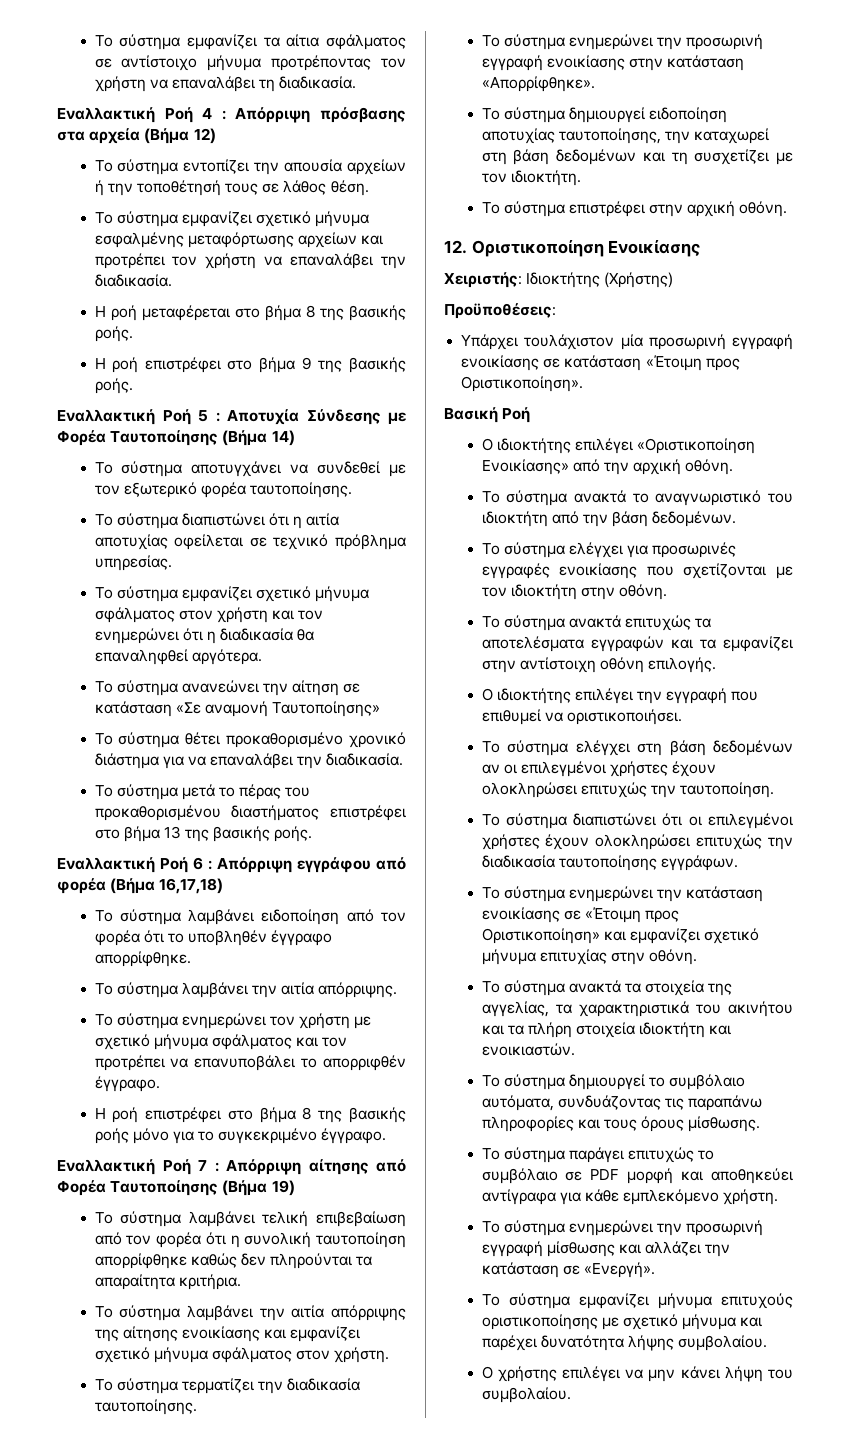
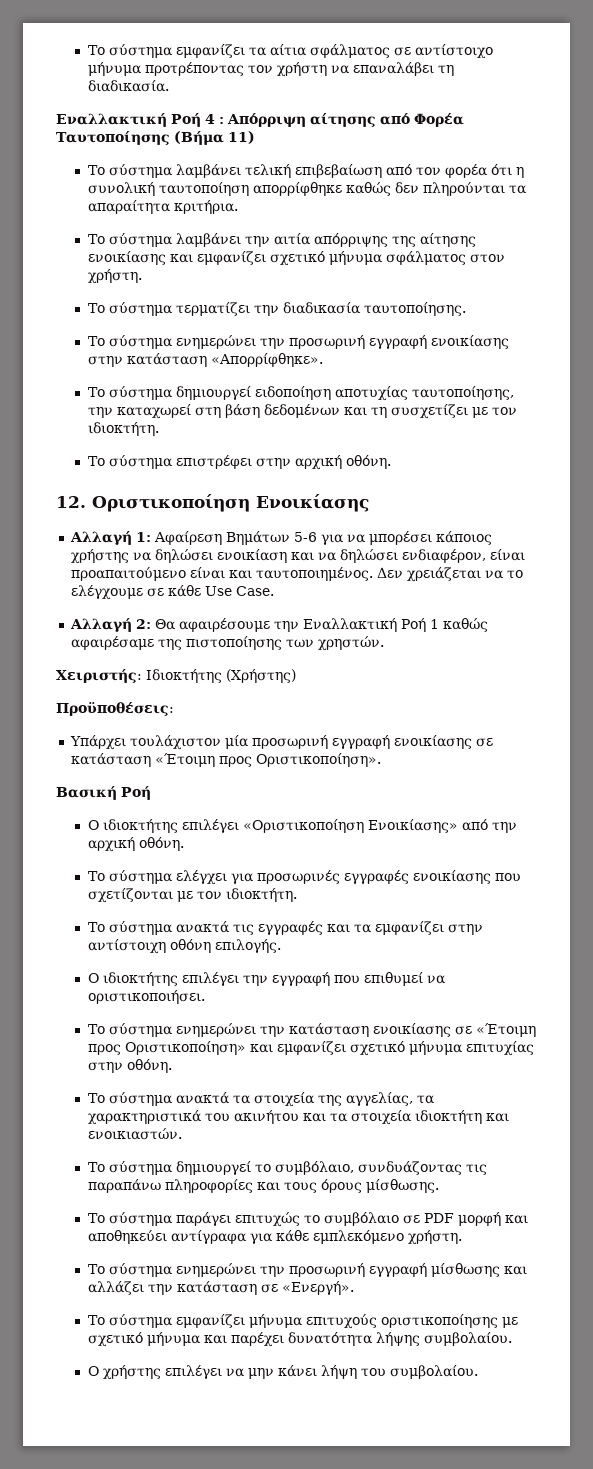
[320,107,406,123] [57,128,216,144] [94,159,406,175] [94,180,369,196] [94,211,370,227] [94,232,384,248] [94,253,407,269] [94,274,172,287] [94,305,406,321] [94,326,133,342] [94,357,406,373] [94,378,133,394] [57,409,406,425] [57,430,295,446] [94,461,406,477] [94,482,353,498] [94,513,340,529] [94,534,406,550] [94,555,172,571] [94,586,370,602] [94,607,324,623] [94,628,315,644] [94,649,262,665] [94,680,361,696] [94,701,381,717] [94,732,406,748] [94,753,404,769] [94,784,311,800] [94,805,406,821] [94,826,313,842] [57,857,406,873] [57,878,224,894] [94,909,406,925] [94,930,333,946] [94,951,191,967] [94,982,398,998] [94,1013,372,1029] [94,1034,348,1050] [94,1055,406,1071] [94,1076,160,1092] [94,1107,406,1123] [94,1128,387,1144] [57,1159,301,1175] πρόσβασης στα αρχεία (Βήμα 12) // Το σύστημα εντοπίζει την απουσία αρχείων ή την τοποθέτησή τους σε λάθος θέση. // Το σύστημα εμφανίζει σχετικό μήνυμα εσφαλμένης μεταφόρτωσης αρχείων και προτρέπει τον χρήστη να επαναλάβει την διαδικασία. // Η ροή μεταφέρεται στο βήμα 8 της βασικής ροής. // Η ροή επιστρέφει στο βήμα 9 της βασικής ροής. // Εναλλακτική Ροή 5 : Αποτυχία Σύνδεσης με Φορέα Ταυτοποίησης (Βήμα 14) // Το σύστημα αποτυγχάνει να συνδεθεί με τον εξωτερικό φορέα ταυτοποίησης. // Το σύστημα διαπιστώνει ότι η αιτία αποτυχίας οφείλεται σε τεχνικό πρόβλημα υπηρεσίας. // Το σύστημα εμφανίζει σχετικό μήνυμα σφάλματος στον χρήστη και τον ενημερώνει ότι η διαδικασία θα επαναληφθεί αργότερα. // Το σύστημα ανανεώνει την αίτηση σε κατάσταση «Σε αναμονή Ταυτοποίησης» // Το σύστημα θέτει προκαθορισμένο χρονικό διάστημα για να επαναλάβει την διαδικασία. // Το σύστημα μετά το πέρας του προκαθορισμένου διαστήματος επιστρέφει στο βήμα 13 της βασικής ροής. // Εναλλακτική Ροή 6 : Απόρριψη εγγράφου από φορέα (Βήμα 16,17,18) // Το σύστημα λαμβάνει ειδοποίηση από τον φορέα ότι το υποβληθέν έγγραφο απορρίφθηκε. // Το σύστημα λαμβάνει την αιτία απόρριψης. // Το σύστημα ενημερώνει τον χρήστη με σχετικό μήνυμα σφάλματος και τον προτρέπει να επανυποβάλει το απορριφθέν έγγραφο. // Η ροή επιστρέφει στο βήμα 8 της βασικής ροής μόνο για το συγκεκριμένο έγγραφο. // Εναλλακτική Ροή 7 : Απόρριψη -> (306, 120) none
[271,1180,295,1196] 19) -> [228,131,255,144] 11)
(701, 248) none -> [69,531,492,545] [70,549,525,564] [70,567,523,582] [70,585,274,600] [69,618,488,632] [70,636,384,651] // Αλλαγή 1: Αφαίρεση Βημάτων 5-6 για να μπορέσει κάποιος χρήστης να δηλώσει ενοικίαση και να δηλώσει ενδιαφέρον, είναι προαπαιτούμενo είναι και ταυτοποιημένος. Δεν χρειάζεται να το ελέγχουμε σε κάθε Use Case. // Αλλαγή 2: Θα αφαιρέσουμε την Εναλλακτική Ροή 1 καθώς αφαιρέσαμε της πιστοποίησης των χρηστών.
[481,490,793,506] [481,511,737,527] // Το σύστημα ανακτά το αναγνωριστικό του ιδιοκτήτη από την βάση δεδομένων. -> (184, 844) none
[510,584,668,600] [481,615,712,631] [481,636,664,652] ιδιοκτήτη στην οθόνη. // Το σύστημα ανακτά επιτυχώς τα αποτελέσματα εγγραφών -> [225,888,297,902] [87,921,323,935] ιδιοκτήτη. // Το σύστημα ανακτά τις εγγραφές
[481,740,793,756] [481,761,717,777] [481,782,775,798] [481,813,793,829] [481,834,793,850] [481,855,738,871] // Το σύστημα ελέγχει στη βάση δεδομένων αν οι επιλεγμένοι χρήστες έχουν ολοκληρώσει επιτυχώς την ταυτοποίηση. // Το σύστημα διαπιστώνει ότι οι επιλεγμένοι χρήστες έχουν ολοκληρώσει επιτυχώς την διαδικασία ταυτοποίησης εγγράφων. -> (205, 997) none
[527,1022,572,1038] πλήρη -> (348, 1117) none
[669,1074,746,1090] [481,1095,554,1111] συμβόλαιο αυτόματα, -> [274,1161,354,1175] συμβόλαιο,

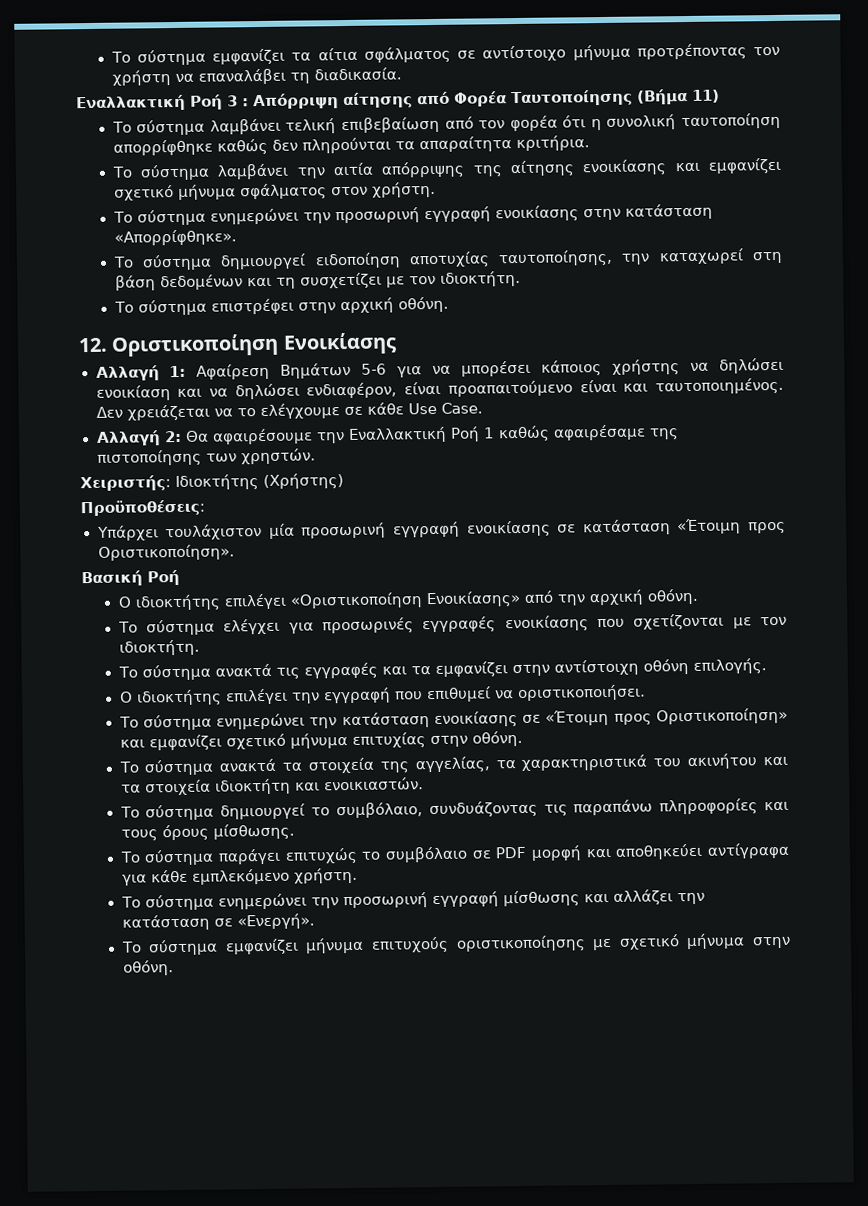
[205,114,215,124] 4 -> [227,95,238,107] 3
[87,302,466,316] // Το σύστημα τερματίζει την διαδικασία ταυτοποίησης. -> (436, 189) none
[203,1332,512,1347] [87,1365,478,1380] και παρέχει δυνατότητα λήψης συμβολαίου. // Ο χρήστης επιλέγει να μην κάνει λήψη του συμβολαίου. -> [751,936,791,949] [122,960,174,976] στην οθόνη.

